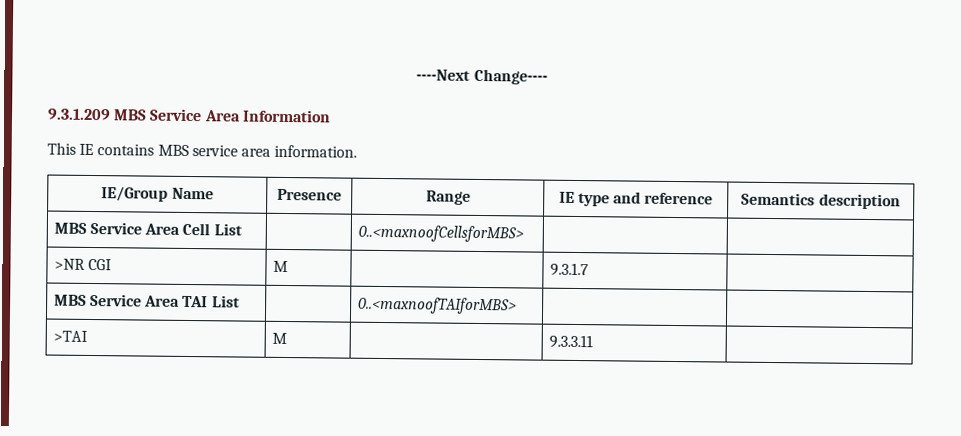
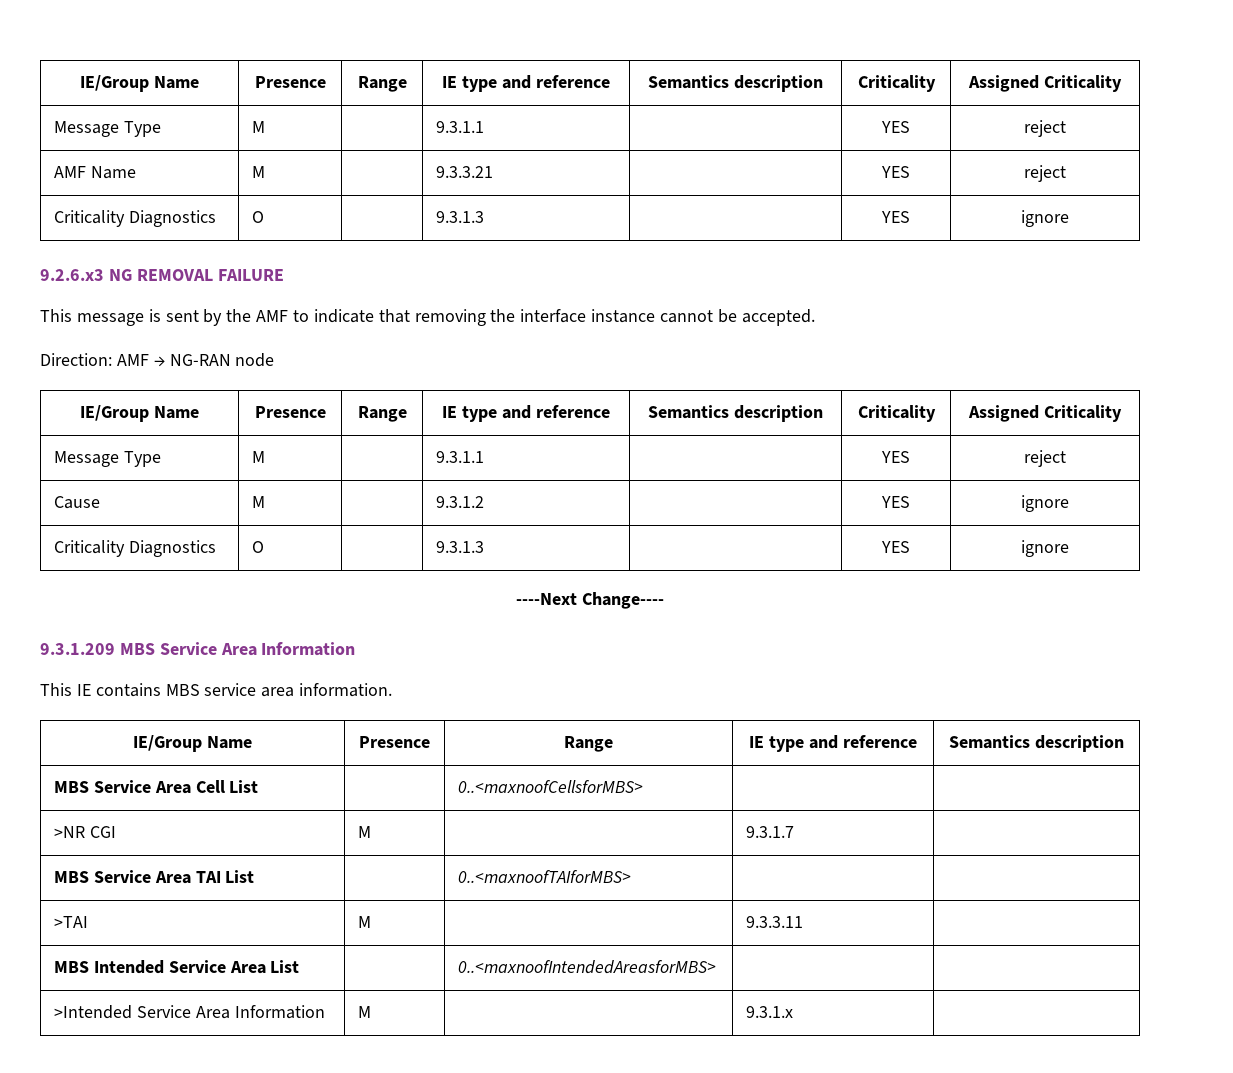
(416, 75) none -> [80,75,199,92] [254,76,326,88] [357,76,407,92] [442,75,610,92] [648,75,823,92] [857,75,936,92] [968,75,1122,92] [53,121,161,137] [251,121,265,133] [435,121,484,133] [881,121,910,133] [1024,120,1066,137] [53,166,136,179] [251,166,265,178] [435,166,493,178] [881,166,910,178] [1024,165,1066,182] [53,210,216,227] [251,211,264,223] [435,211,484,223] [881,211,910,223] [1021,210,1069,227] [40,269,284,281] [40,309,815,326] [40,353,275,367] [80,405,199,422] [254,406,326,418] [357,406,407,422] [442,405,610,422] [648,405,823,422] [857,405,936,422] [968,405,1122,422] [53,451,161,467] [251,451,265,463] [435,451,484,463] [881,451,910,463] [1024,450,1066,467] [53,496,100,509] [251,496,265,508] [435,496,484,508] [881,496,910,508] [1021,495,1069,512] [53,540,216,557] [251,541,264,553] [435,541,484,553] [881,541,910,553] [1021,540,1069,557] IE/Group Name | Presence | Range | IE type and reference | Semantics description | Criticality | Assigned Criticality // Message Type | M | | 9.3.1.1 | | YES | reject // AMF Name | M | | 9.3.3.21 | | YES | reject // Criticality Diagnostics | O | | 9.3.1.3 | | YES | ignore // 9.2.6.x3 NG REMOVAL FAILURE // This message is sent by the AMF to indicate that removing the interface instance cannot be accepted. // Direction: AMF → NG-RAN node // IE/Group Name | Presence | Range | IE type and reference | Semantics description | Criticality | Assigned Criticality // Message Type | M | | 9.3.1.1 | | YES | reject // Cause | M | | 9.3.1.2 | | YES | ignore // Criticality Diagnostics | O | | 9.3.1.3 | | YES | ignore //
(593, 341) none -> [53,960,300,974] [457,960,716,974] [53,1005,325,1019] [357,1006,371,1018] [745,1006,793,1018] // MBS Intended Service Area List | | 0..<maxnoofIntendedAreasforMBS> | | // >Intended Service Area Information | M | | 9.3.1.x |

